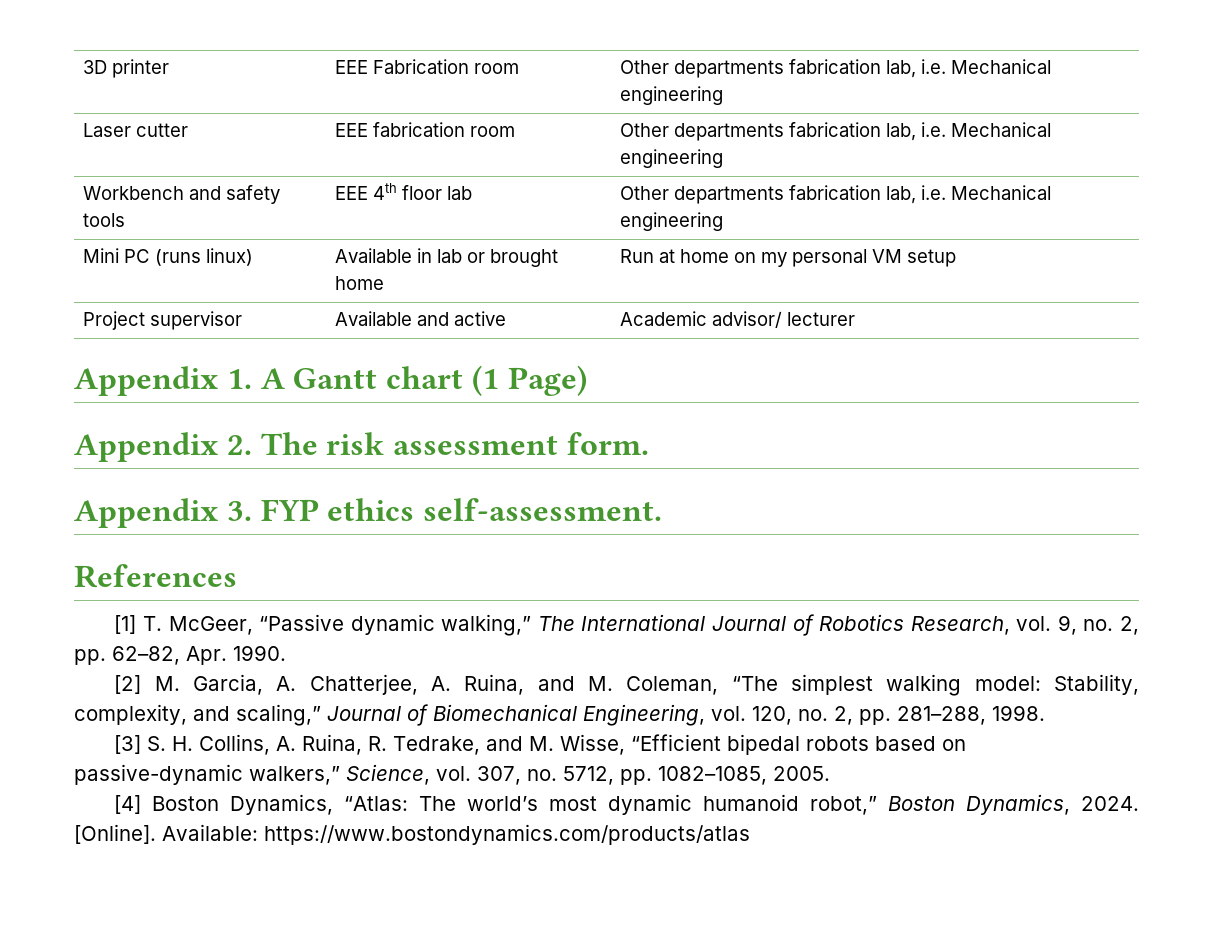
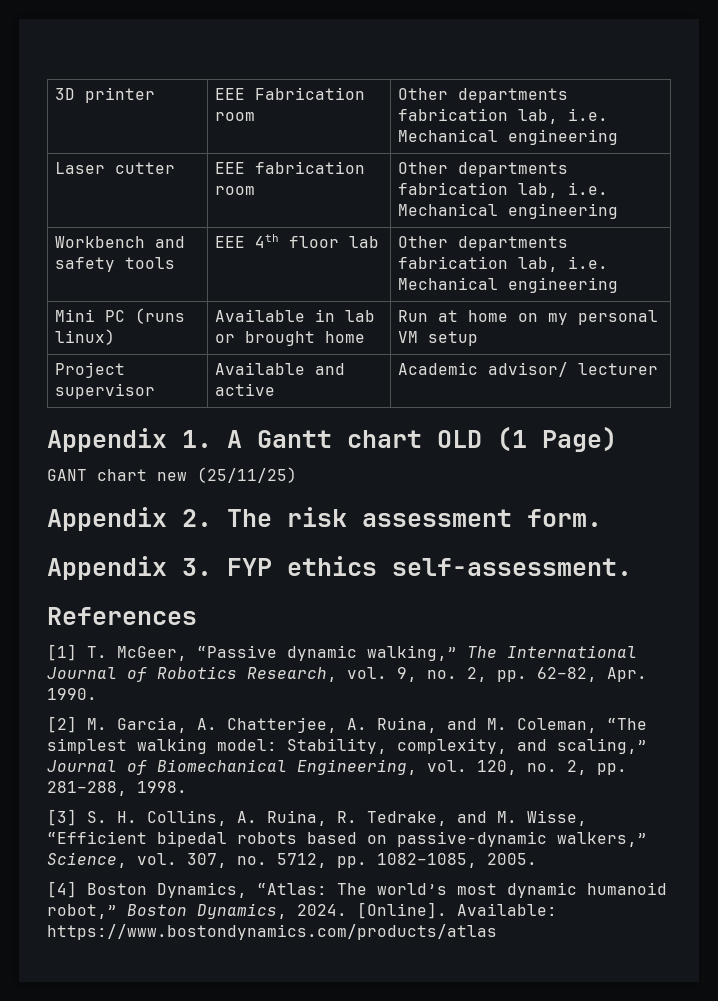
(464, 377) none -> [437,430,482,448] OLD
(587, 380) none -> [47,467,297,483] // GANT chart new (25/11/25)

